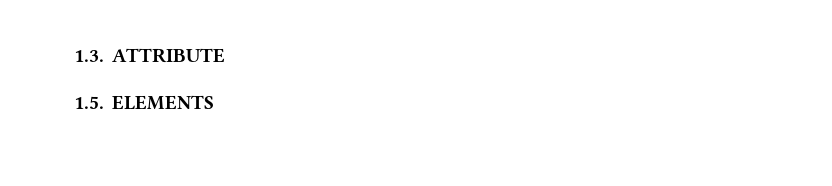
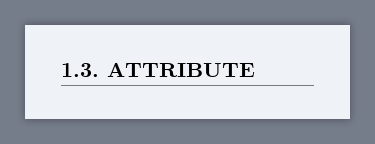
[74,95,214,110] // 1.5. ELEMENTS -> (255, 69) none

